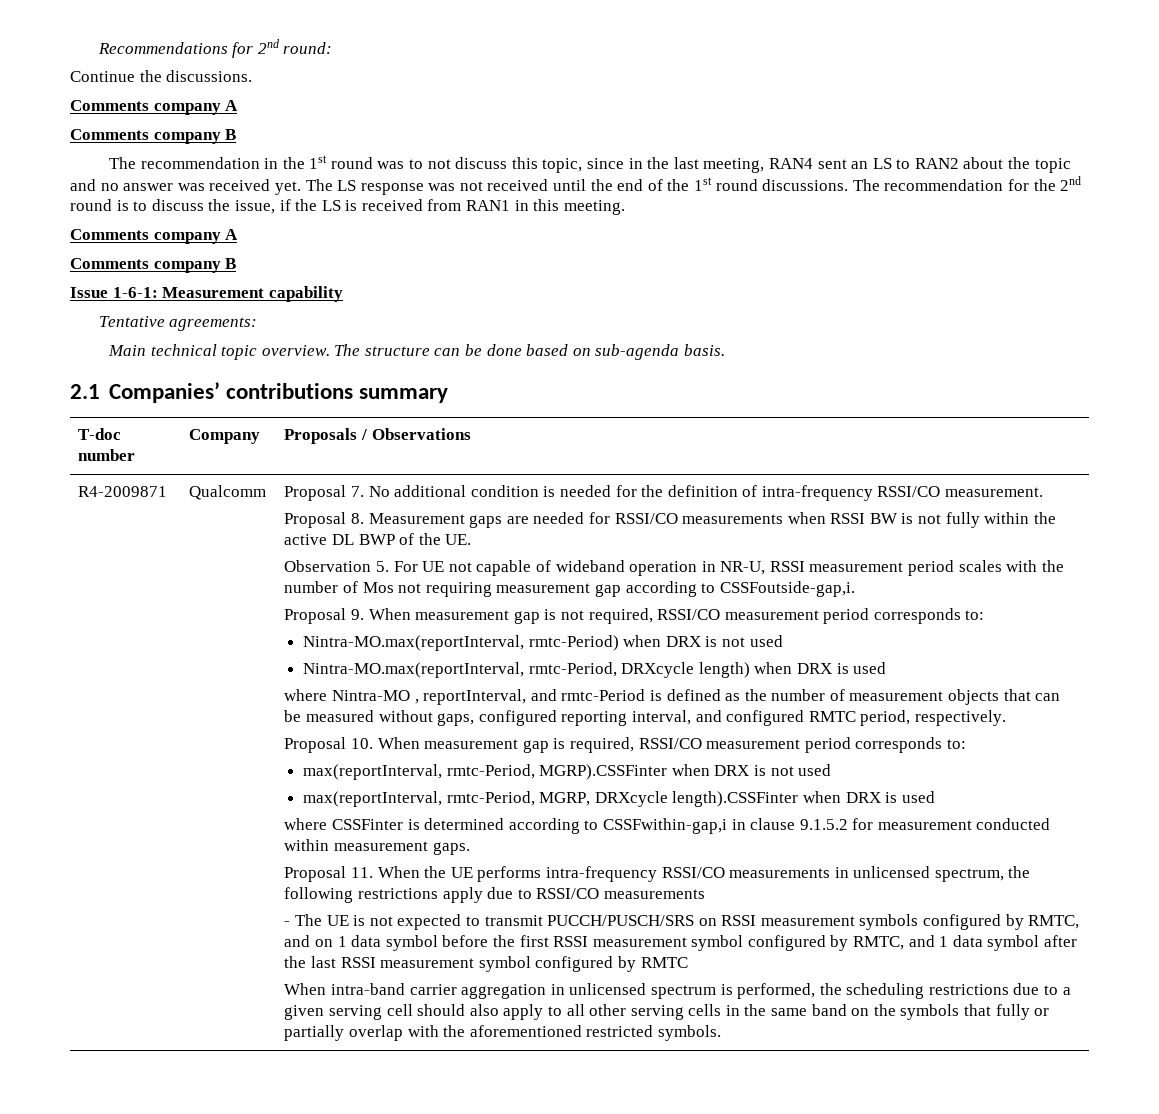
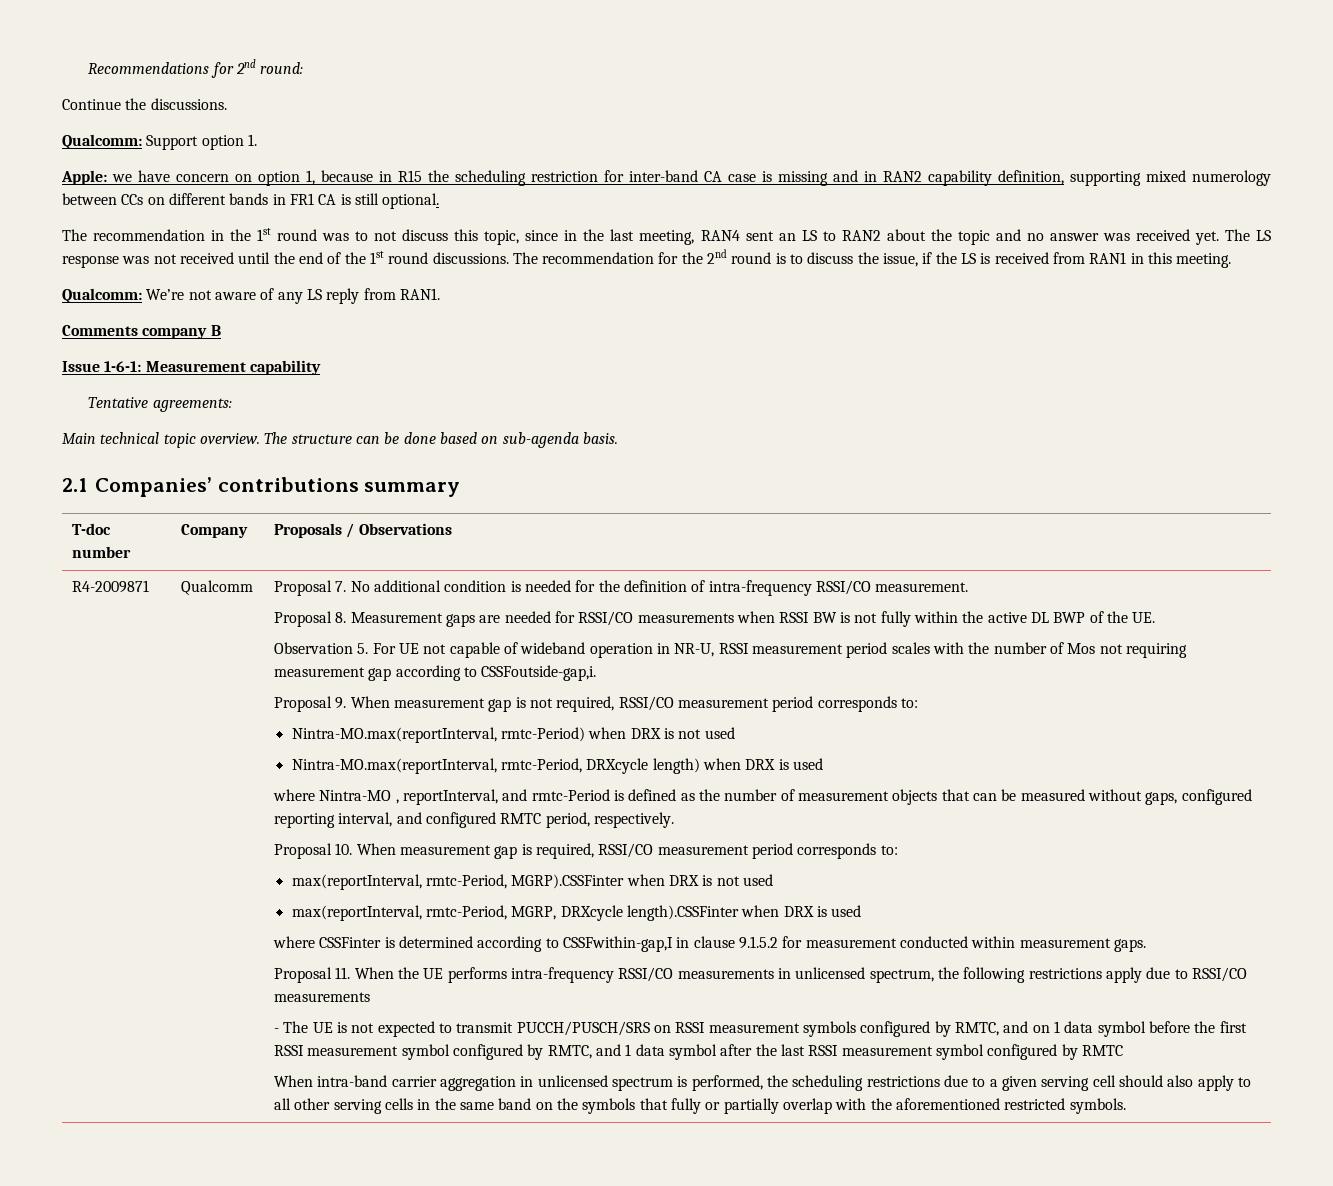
[70,100,239,115] [70,129,237,144] Comments company A // Comments company B -> [62,134,257,150] [61,170,1271,186] [62,193,440,209] Qualcomm: Support option 1. // Apple: we have concern on option 1, because in R15 the scheduling restriction for inter-band CA case is missing and in RAN2 capability definition, supporting mixed numerology between CCs on different bands in FR1 CA is still optional.
[70,229,239,244] Comments company A -> [62,288,440,304] Qualcomm: We’re not aware of any LS reply from RAN1.
[602,818,727,834] CSSFwithin-gap,i -> [563,936,674,952] CSSFwithin-gap,I

